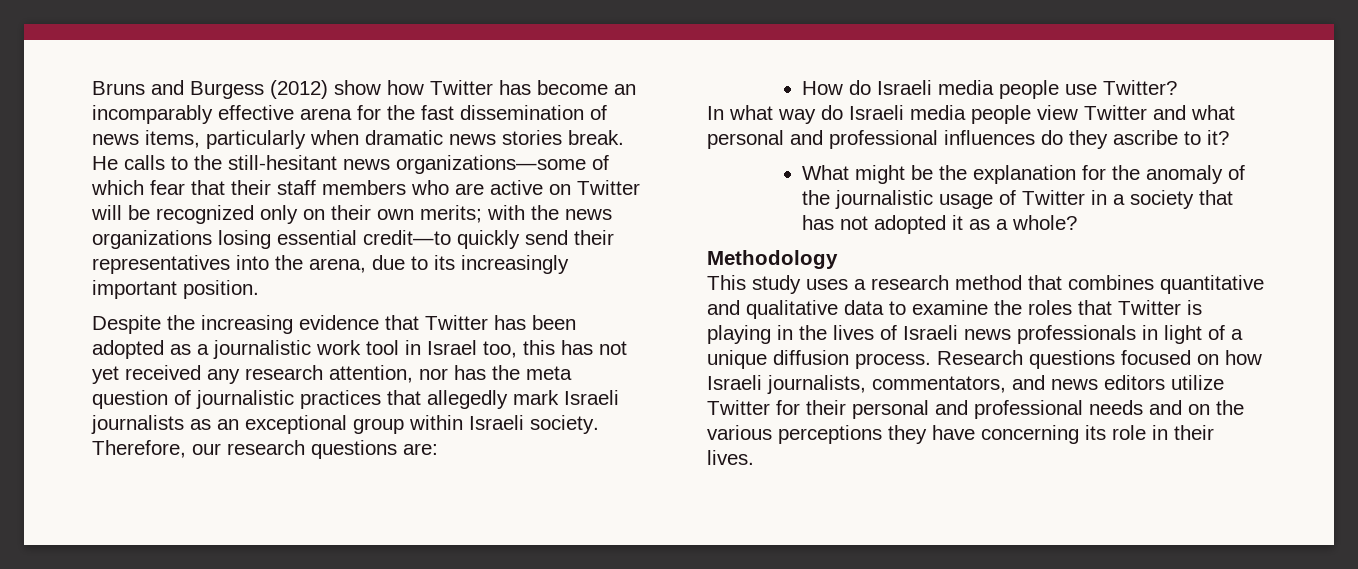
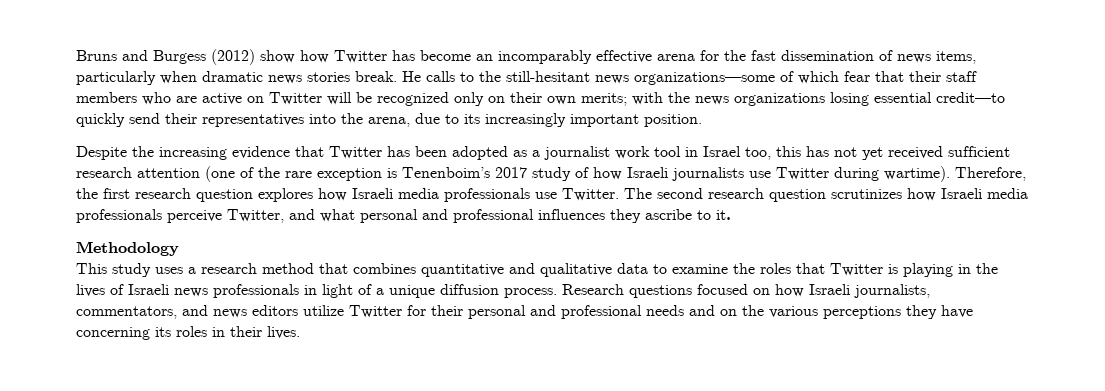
[213,340,311,359] journalistic -> [544,146,610,160] journalist
[207,365,572,384] [92,390,619,409] [91,415,599,434] [92,440,438,459] [802,80,1178,99] [707,105,1147,124] any research attention, nor has the meta question of journalistic practices that allegedly mark Israeli journalists as an exceptional group within Israeli society. Therefore, our research questions are: // How do Israeli media people use Twitter? // In what way do Israeli media people view Twitter -> [948,146,1010,157] [76,166,1026,182] [76,188,1028,202] [76,209,284,223] sufficient research attention (one of the rare exception is Tenenboim’s 2017 study of how Israeli journalists use Twitter during wartime). Therefore, the first research question explores how Israeli media professionals use Twitter. The second research question scrutinizes how Israeli media professionals perceive Twitter,
[1041,130,1063,145] do -> (605, 214) none
[1207,130,1229,145] [802,165,1246,184] [802,190,1234,209] [802,215,1078,234] it? // What might be the explanation for the anomaly of the journalistic usage of Twitter in a society that has not adopted it as a whole? -> [716,210,731,220] it.
[1112,425,1146,440] role -> [176,326,207,337] roles

